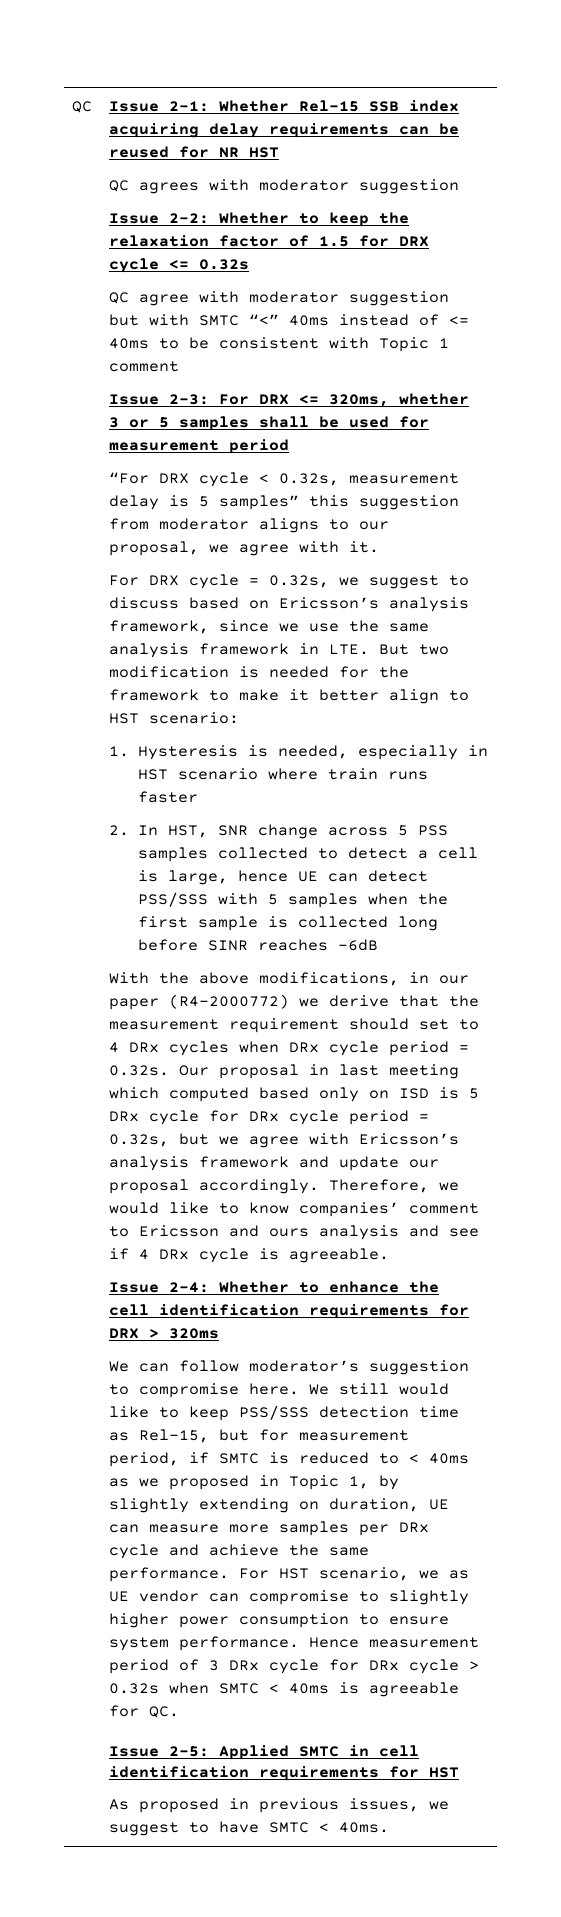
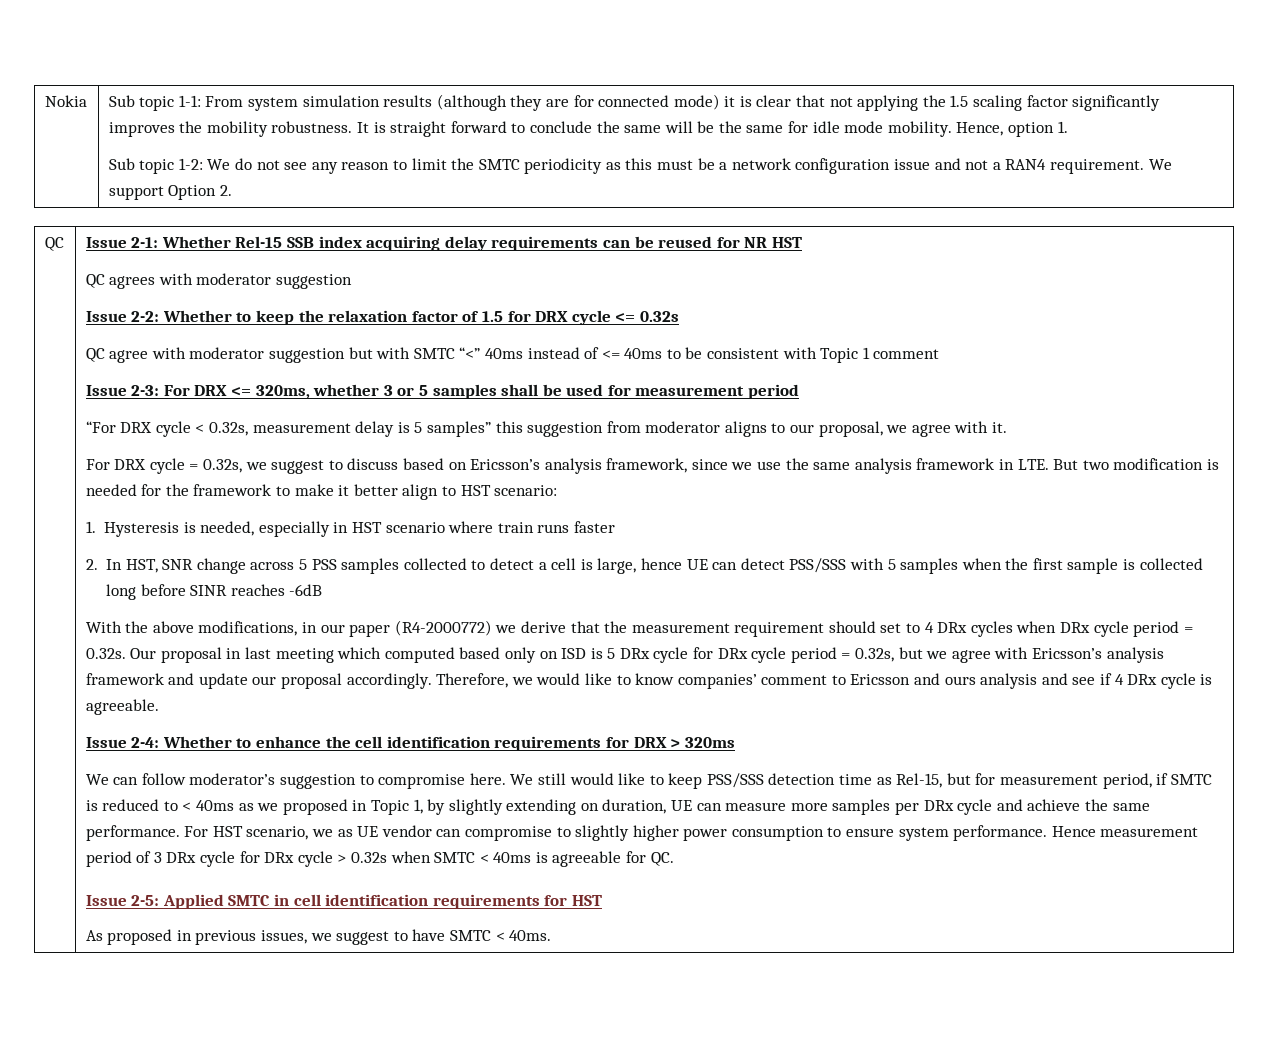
(72, 107) none -> [44,95,87,107] [108,94,1161,111] [108,121,1068,137] [108,158,1172,174] [108,185,232,200] Nokia | Sub topic 1-1: From system simulation results (although they are for connected mode) it is clear that not applying the 1.5 scaling factor significantly improves the mobility robustness. It is straight forward to conclude the same will be the same for idle mode mobility. Hence, option 1. // Sub topic 1-2: We do not see any reason to limit the SMTC periodicity as this must be a network configuration issue and not a RAN4 requirement. We support Option 2. //

